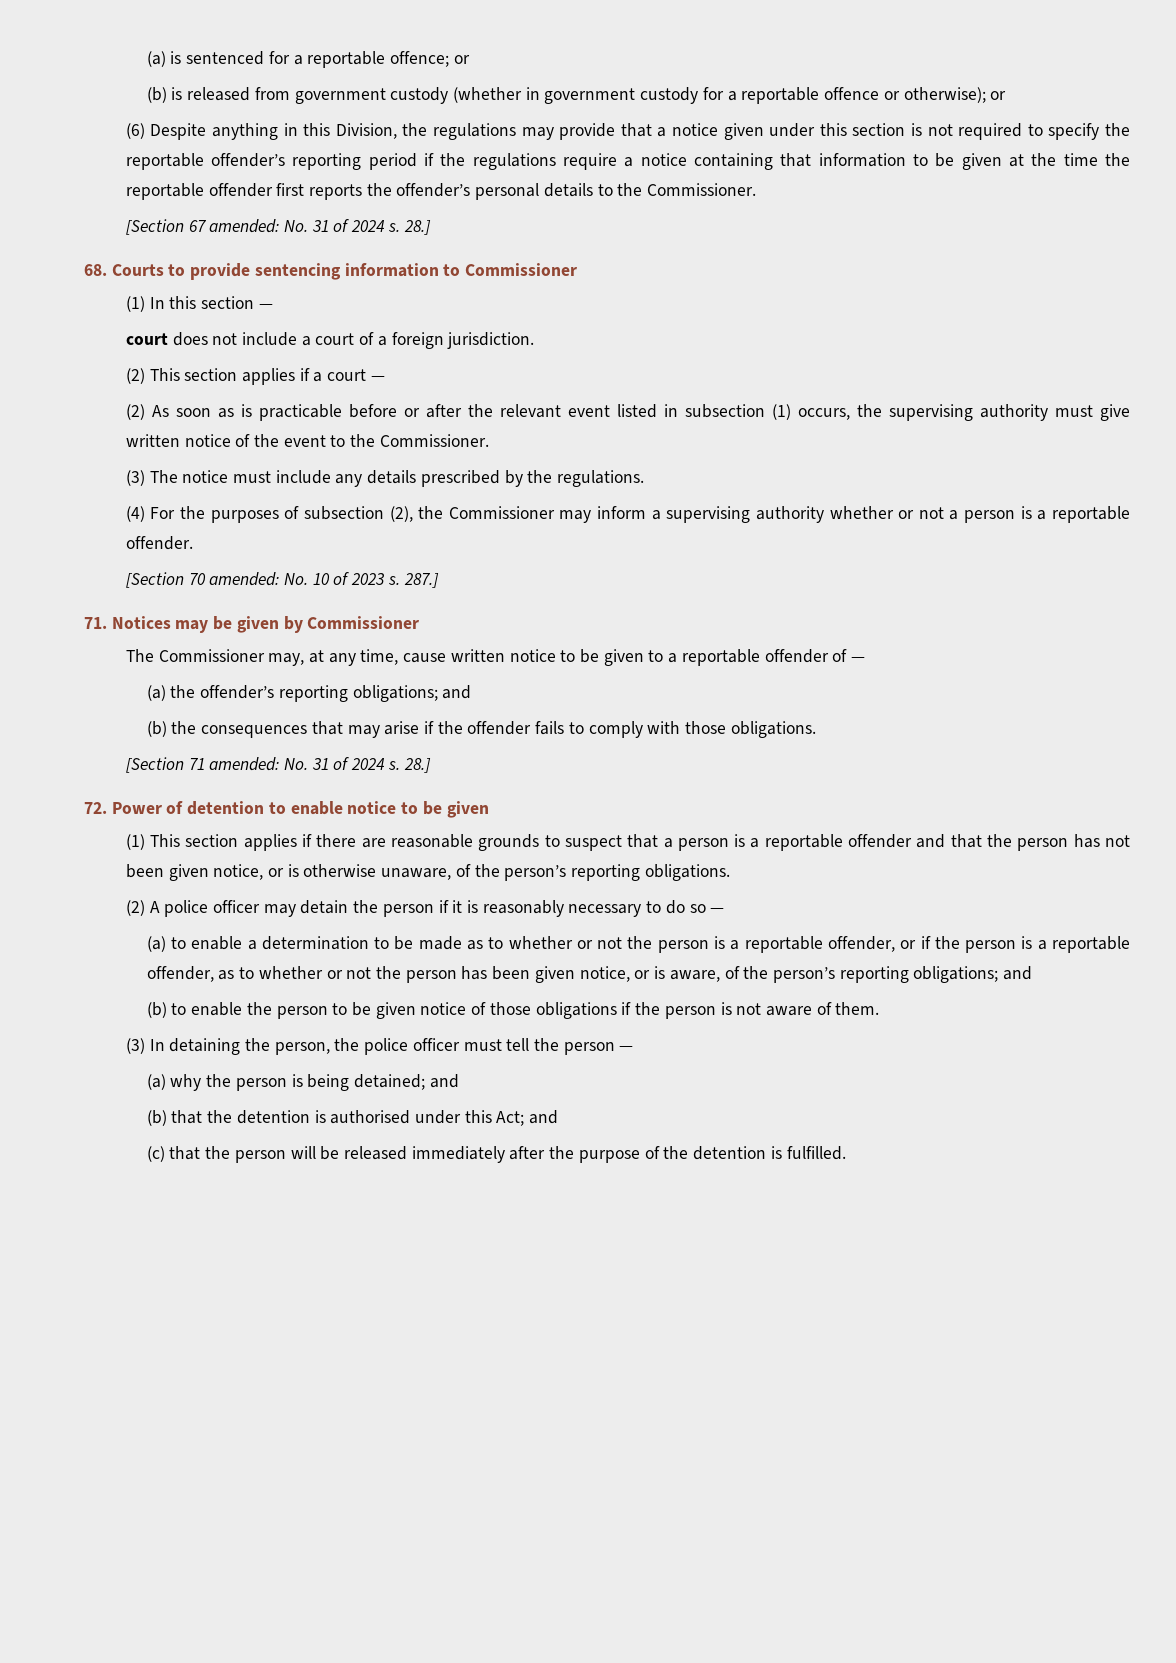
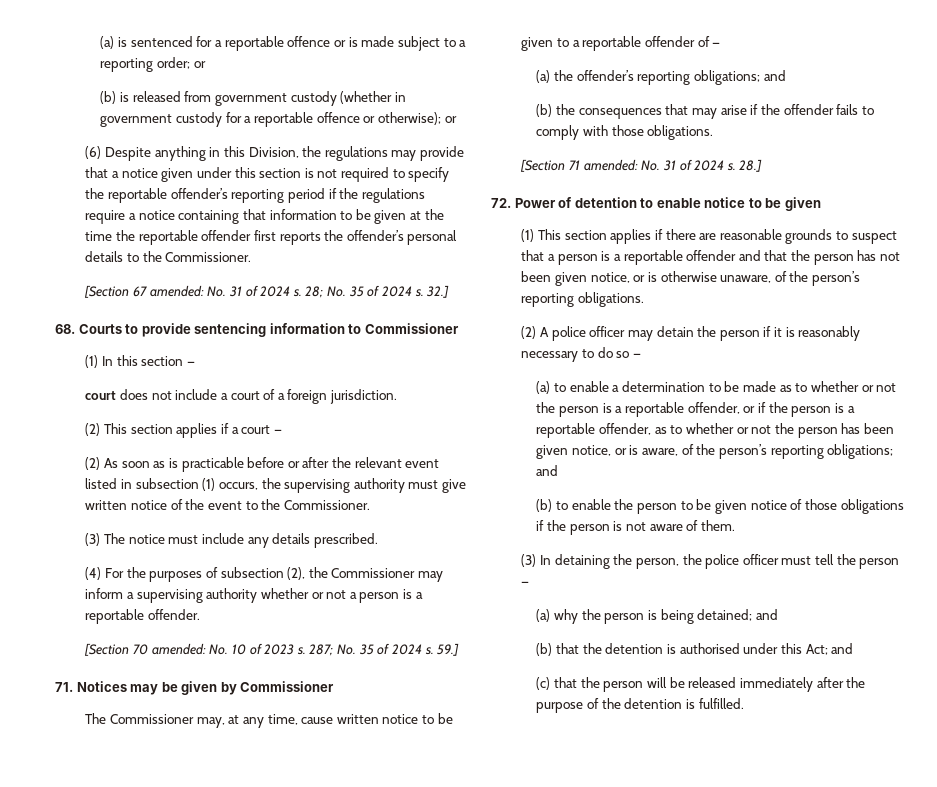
[390,51,450,67] offence; -> [287,36,467,51] [100,57,191,72] offence or is made subject to a reporting order;
[403,220,431,235] 28.] -> [305,285,450,298] 28; No. 35 of 2024 s. 32.]
[420,470,645,487] prescribed by the regulations. -> [313,533,378,548] prescribed.
[403,573,439,588] 287.] -> [309,643,460,656] 287; No. 35 of 2024 s. 59.]

